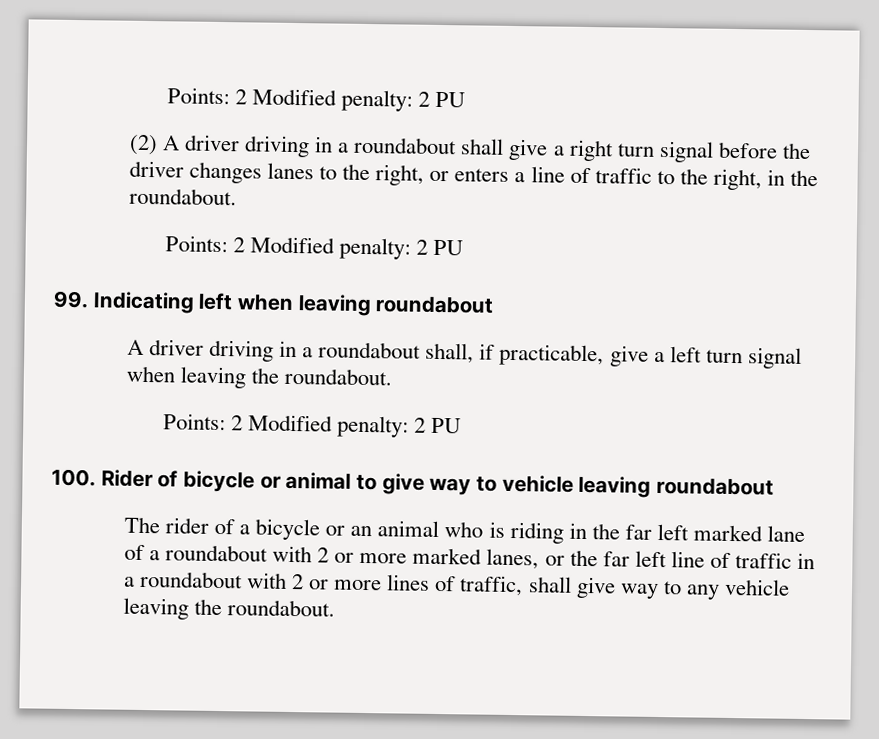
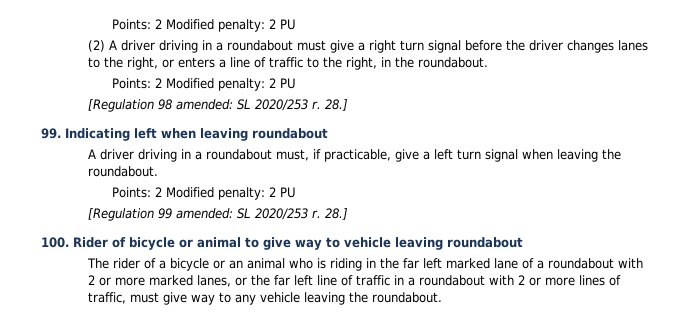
[460,138,505,155] shall -> [297,40,327,51] must
(464, 247) none -> [88,99,349,112] // [Regulation 98 amended: SL 2020/253 r. 28.]
[425,342,475,364] shall, -> [276,149,310,161] must,
(462, 425) none -> [88,208,349,221] // [Regulation 99 amended: SL 2020/253 r. 28.]
[527,576,572,593] shall -> [130,292,160,303] must

